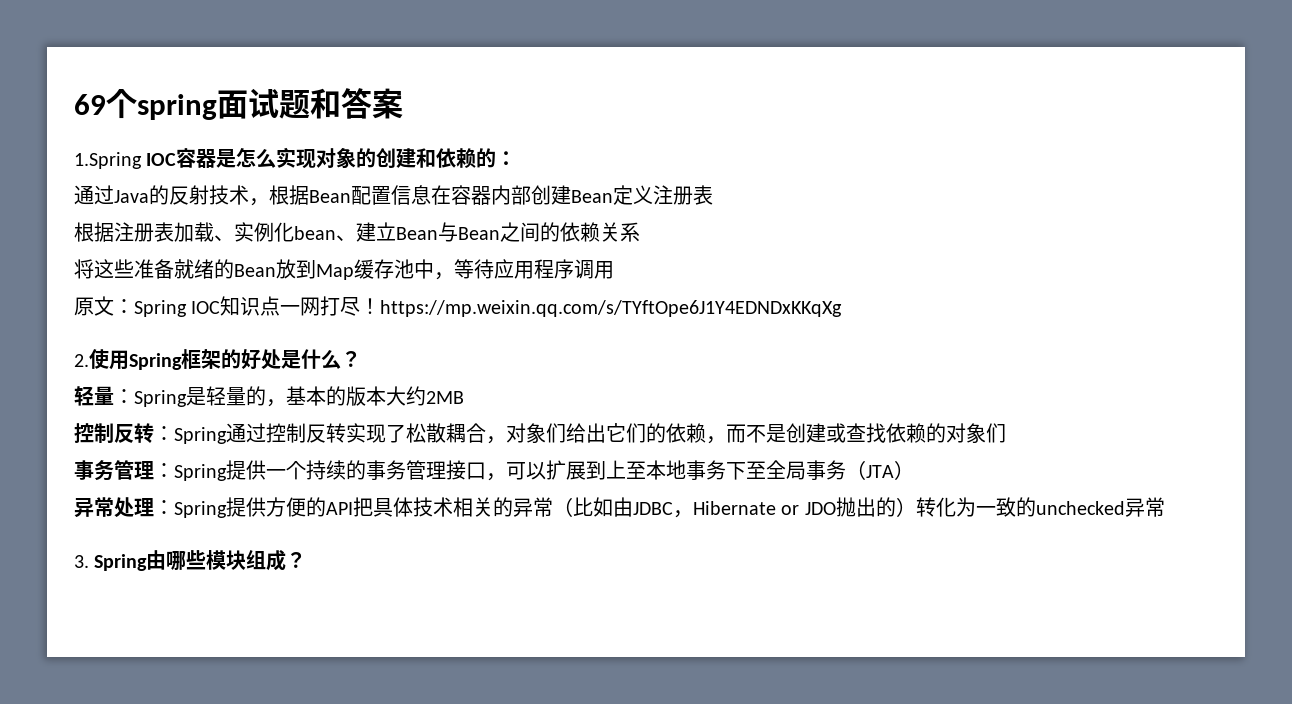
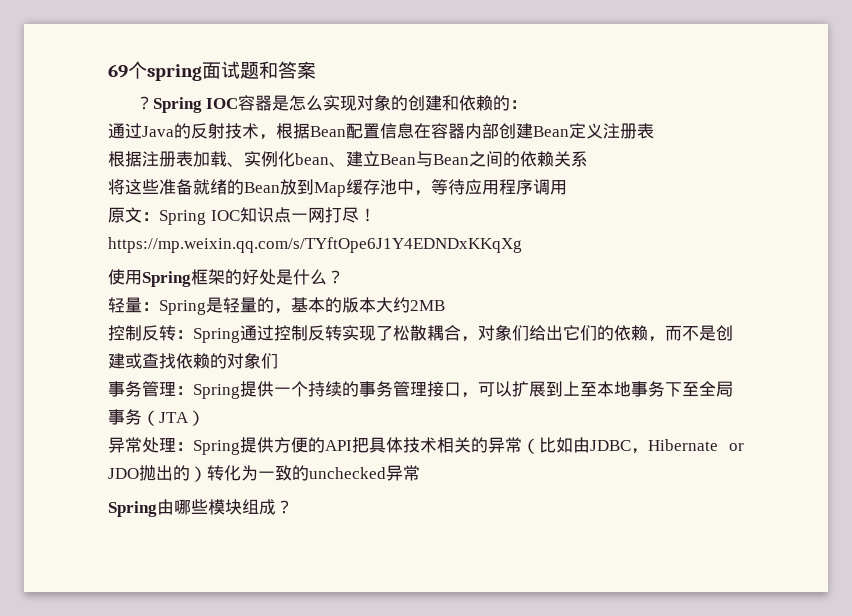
[74,152,142,169] 1.Spring -> [135,96,202,113] ？Spring
[74,354,89,367] 2. -> (522, 245) none
[74,555,89,568] 3. -> (420, 473) none

